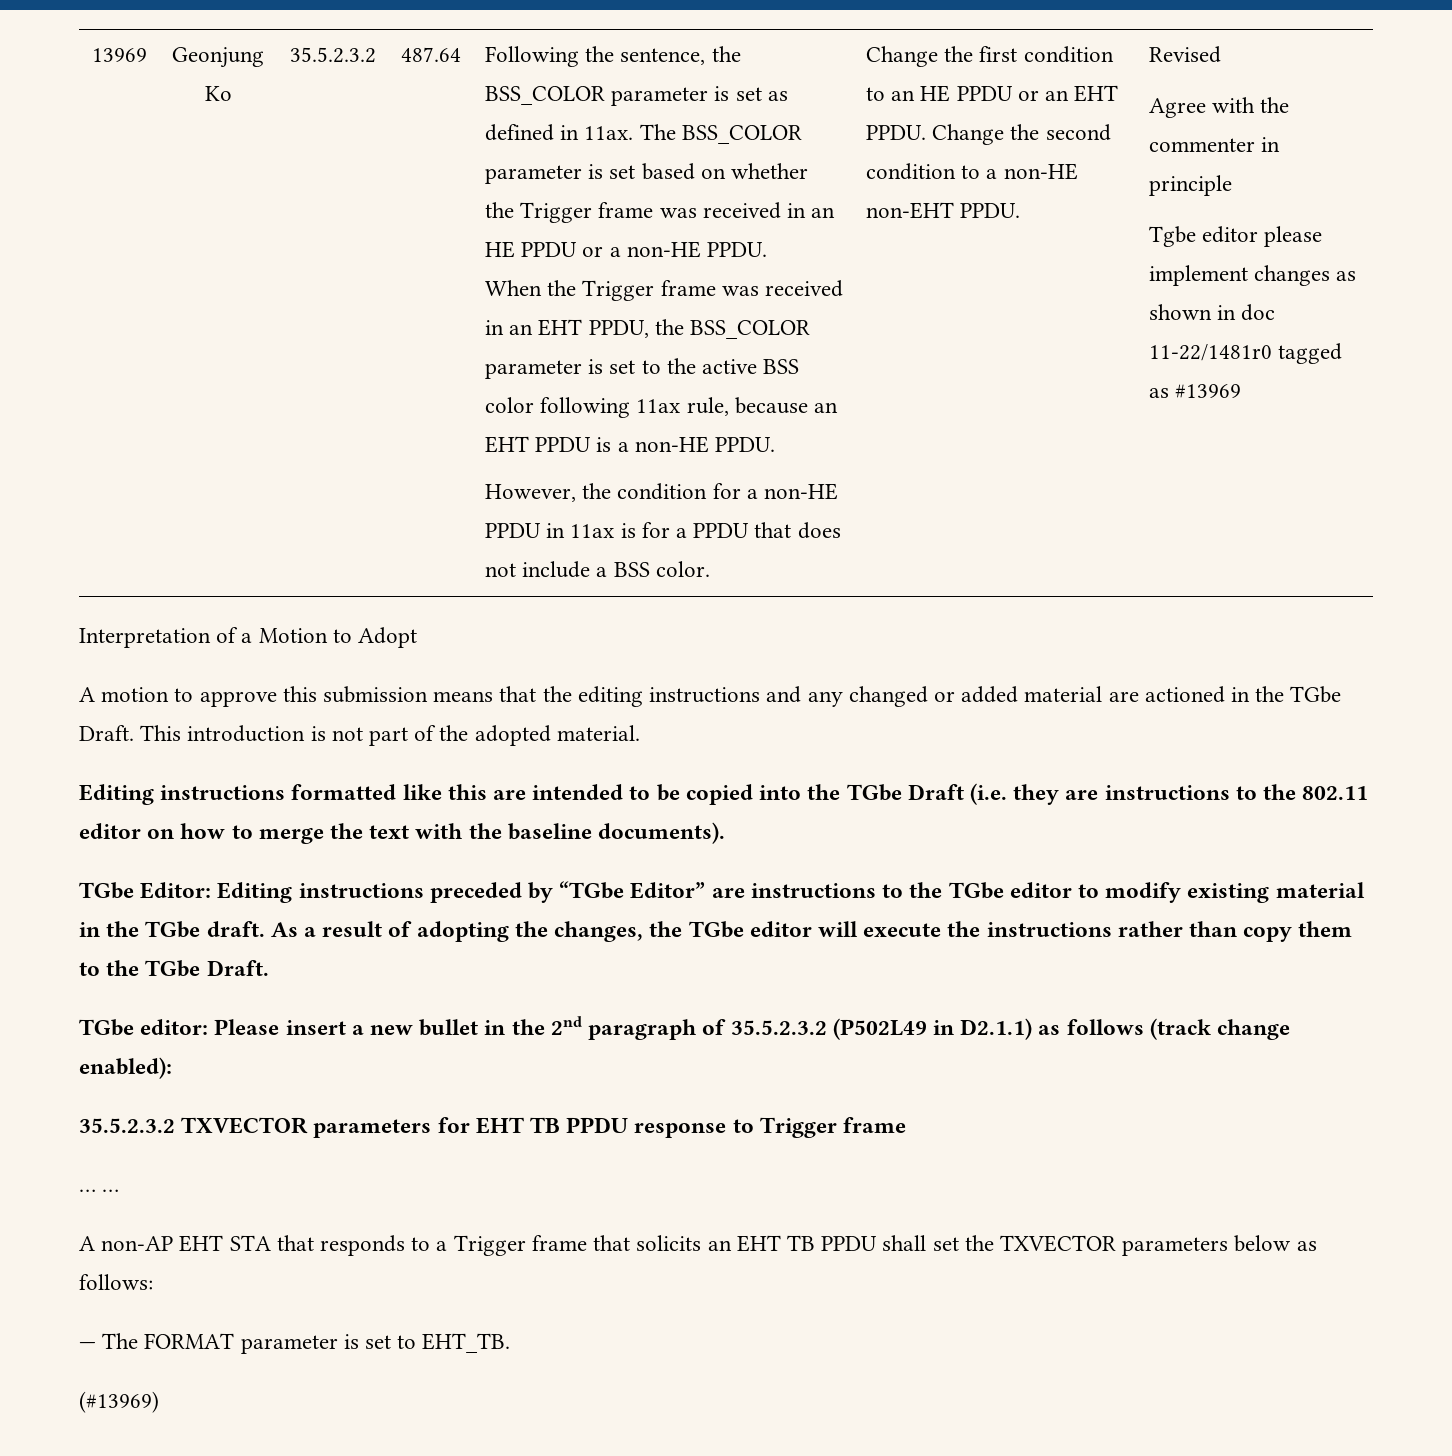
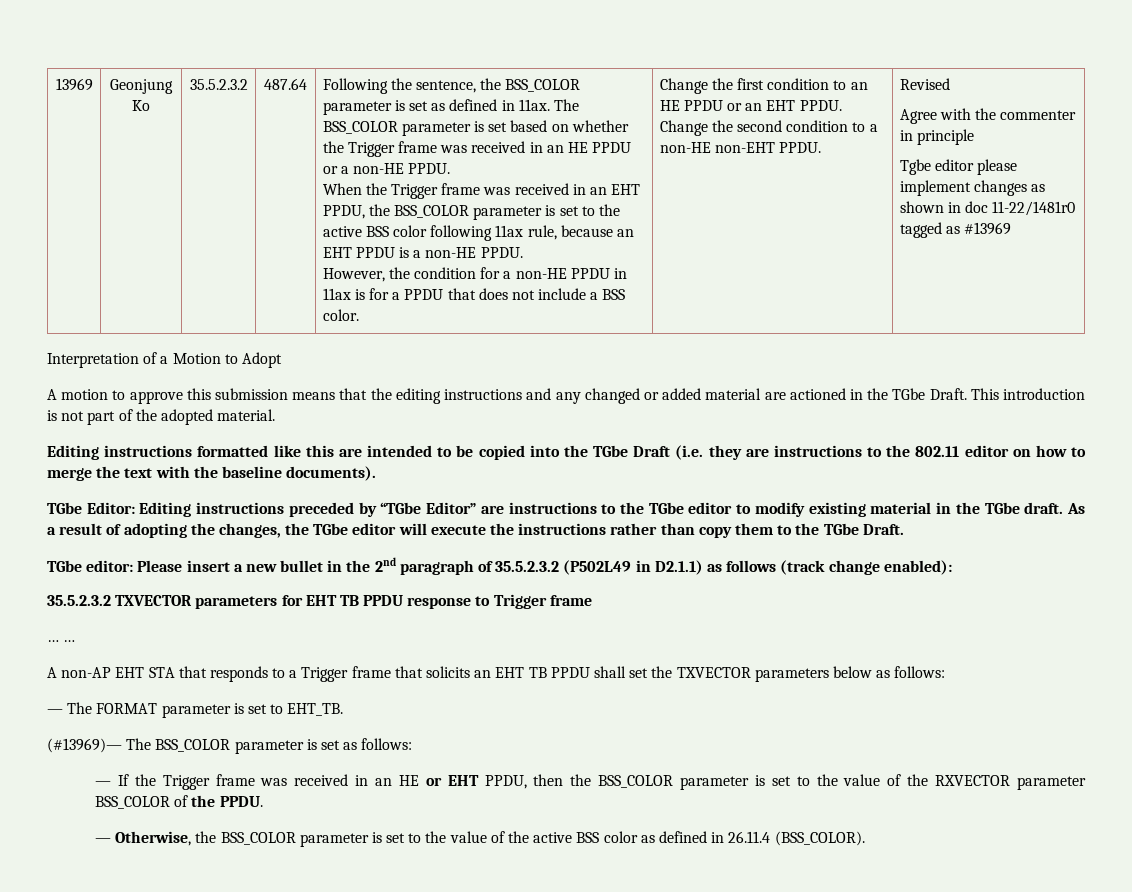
[79,1391,159,1413] (#13969) -> [47,738,413,754] [95,774,1087,790] [95,795,263,809] [95,831,865,847] (#13969)— The BSS_COLOR parameter is set as follows: // — If the Trigger frame was received in an HE or EHT PPDU, then the BSS_COLOR parameter is set to the value of the RXVECTOR parameter BSS_COLOR of the PPDU. // — Otherwise, the BSS_COLOR parameter is set to the value of the active BSS color as defined in 26.11.4 (BSS_COLOR).

